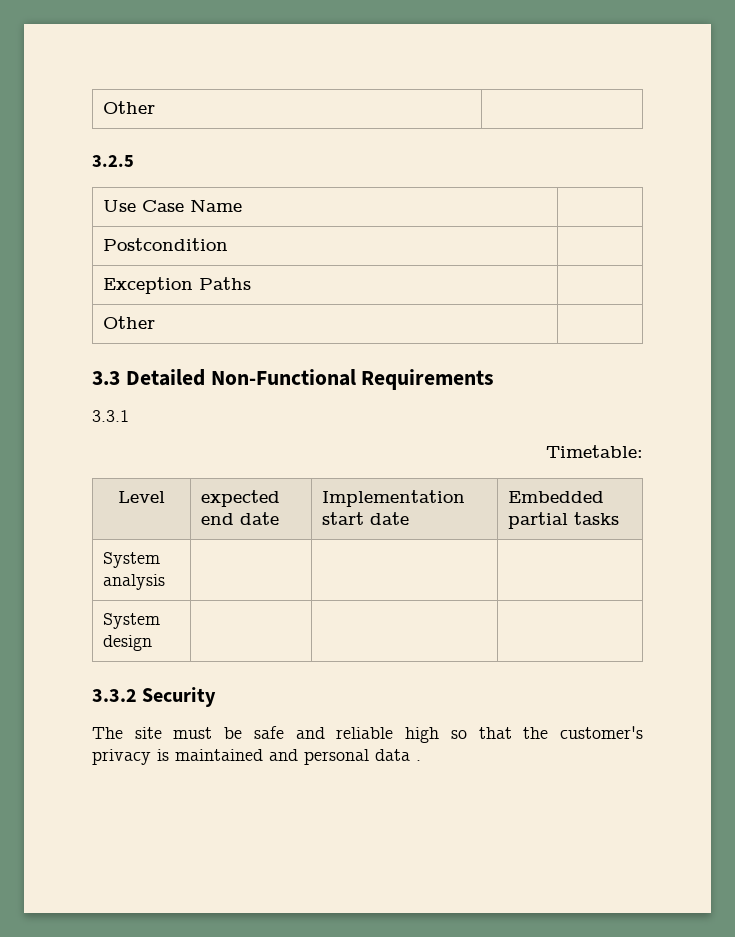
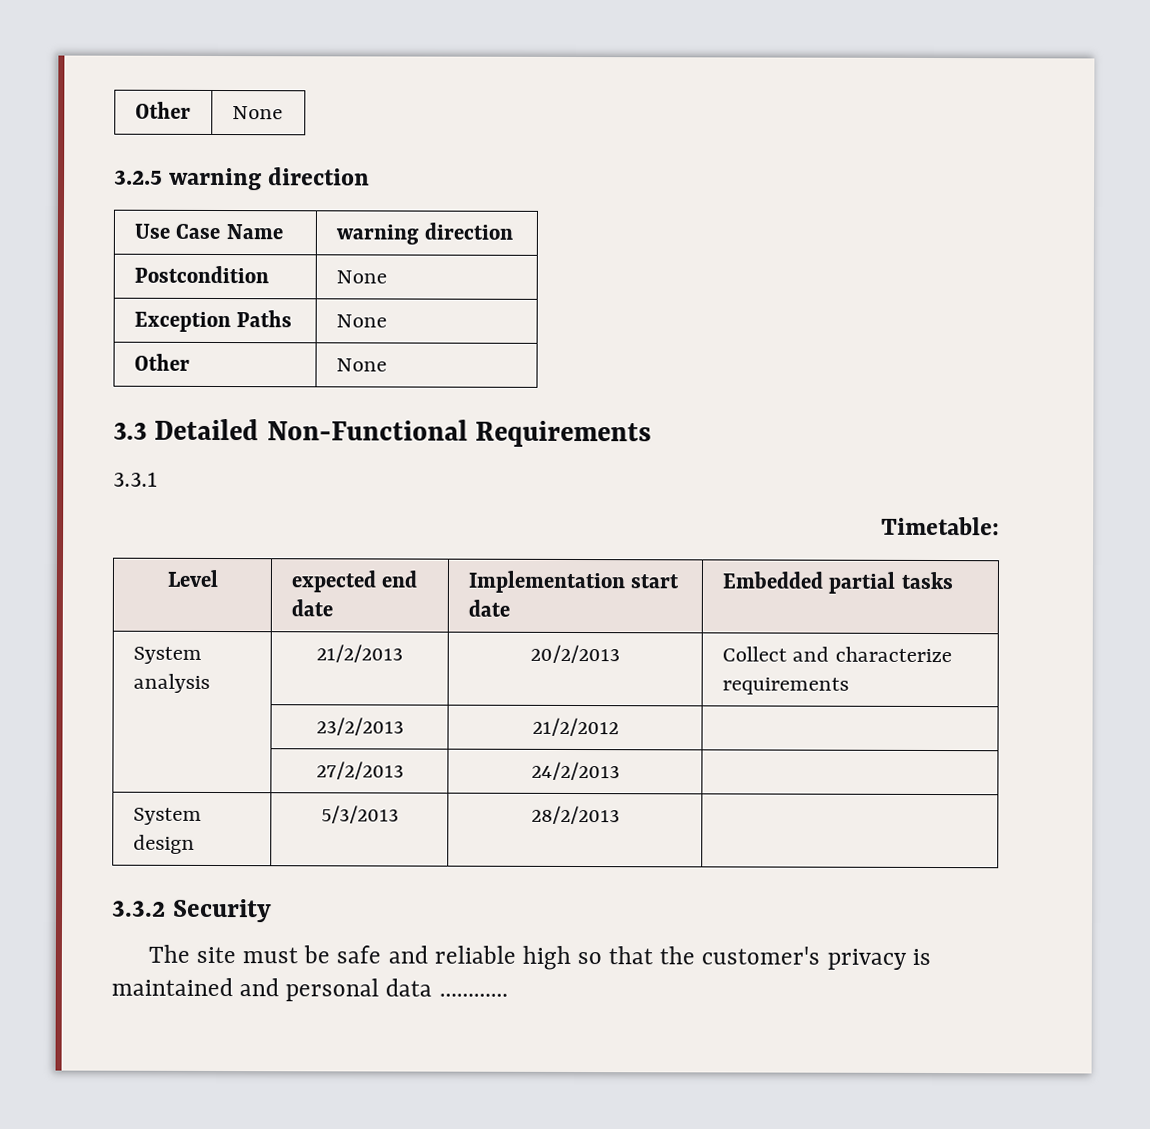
[103,101,156,114] Other | -> [134,101,191,119] [231,106,283,120] Other | None
(134, 161) none -> [169,167,371,191] warning direction
(243, 205) none -> [335,222,514,245] warning direction
(229, 244) | -> [335,270,387,284] | None
[103,316,156,329] | // Other | -> [335,314,387,328] [133,353,190,371] [335,358,387,372] | None // Other | None
(166, 582) | -> [316,644,403,663] [530,644,620,664] [721,646,952,663] [721,677,849,695] [315,717,404,736] [531,717,619,737] [315,761,404,780] [530,761,620,781] 21/2/2013 | 20/2/2013 | Collect and characterize requirements // | 23/2/2013 | 21/2/2012 | // | 27/2/2013 | 24/2/2013
(153, 643) | -> [320,805,399,824] [530,805,620,825] 5/3/2013 | 28/2/2013
[416,760,421,761] . -> [438,993,508,997] …………

